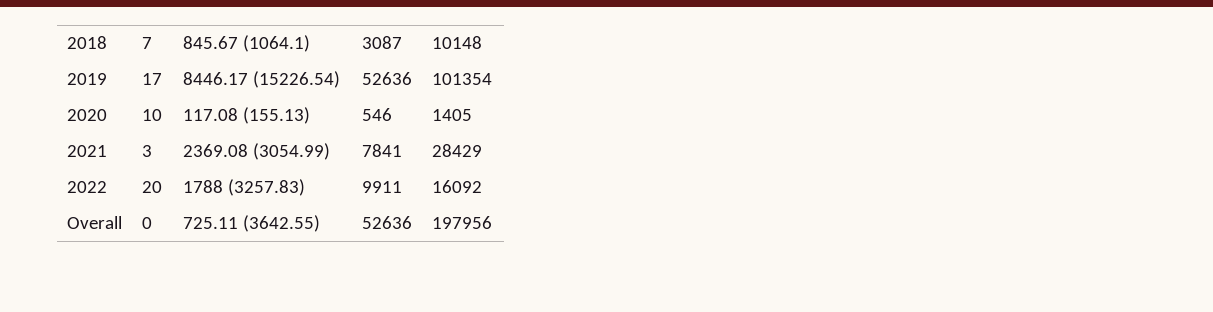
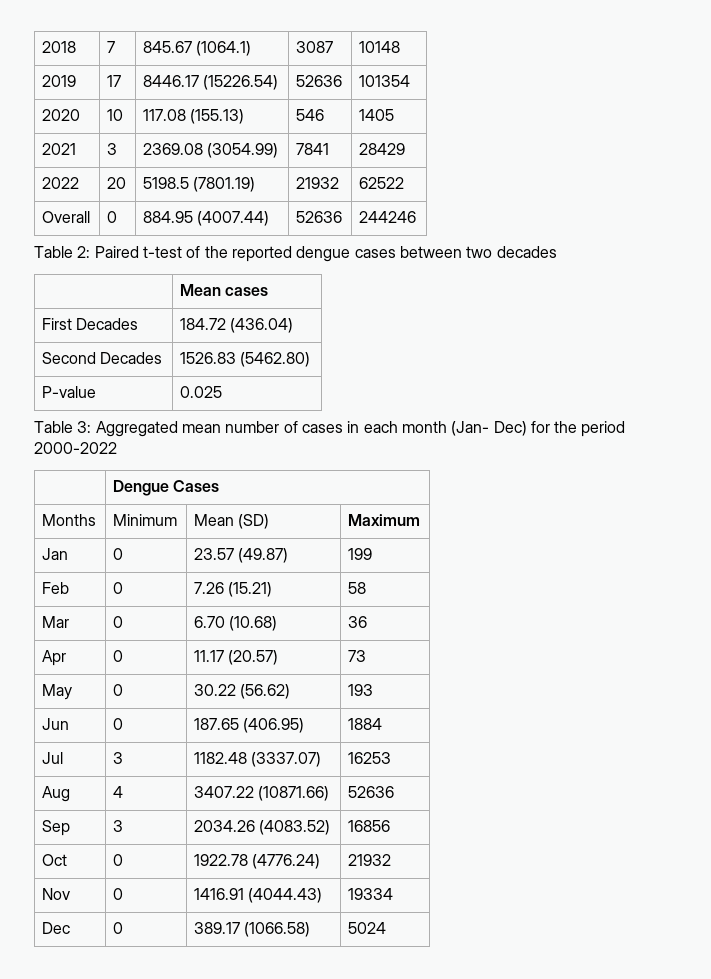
[182,179,305,196] [361,181,402,193] [431,180,482,193] 1788 (3257.83) | 9911 | 16092 -> [143,177,256,192] [296,177,340,189] [359,177,405,189] 5198.5 (7801.19) | 21932 | 62522
[182,215,320,232] [361,216,412,229] [431,216,492,229] 725.11 (3642.55) | 52636 | 197956 -> [143,211,270,226] [296,211,343,223] [359,211,417,223] [34,246,557,262] [180,284,269,296] [42,318,139,330] [180,318,294,333] [42,352,163,364] [180,352,311,367] [42,386,97,398] [180,386,223,398] [34,421,626,437] [34,442,117,454] [113,480,220,496] [42,514,97,526] [113,514,178,526] [194,514,270,529] [348,514,421,526] [42,548,69,560] [113,548,124,560] [194,548,289,563] [348,548,373,560] [42,582,70,594] [113,582,124,594] [194,582,273,597] [348,582,367,594] [42,616,70,628] [113,616,124,628] [194,616,278,631] [348,616,368,628] [42,650,67,666] [113,650,124,662] [194,650,279,665] [348,650,367,662] [42,684,73,700] [113,684,124,696] [194,684,291,699] [348,684,374,696] [42,718,70,730] [113,718,124,730] [194,718,305,733] [348,718,383,730] [42,752,64,764] [113,752,124,764] [194,752,322,767] [348,752,392,764] [42,786,71,802] [113,786,124,798] [194,786,330,801] [348,786,395,798] [42,820,71,836] [113,820,124,832] [194,820,331,835] [348,820,391,832] [42,854,68,866] [113,854,124,866] [194,854,321,869] [348,854,392,866] [42,888,71,900] [113,888,124,900] [194,888,323,903] [348,888,394,900] [42,922,71,934] [113,922,124,934] [194,922,311,937] [348,922,387,934] 884.95 (4007.44) | 52636 | 244246 // Table 2: Paired t-test of the reported dengue cases between two decades // | Mean cases // First Decades | 184.72 (436.04) // Second Decades | 1526.83 (5462.80) // P-value | 0.025 // Table 3: Aggregated mean number of cases in each month (Jan- Dec) for the period 2000-2022 // | Dengue Cases // Months | Minimum | Mean (SD) | Maximum // Jan | 0 | 23.57 (49.87) | 199 // Feb | 0 | 7.26 (15.21) | 58 // Mar | 0 | 6.70 (10.68) | 36 // Apr | 0 | 11.17 (20.57) | 73 // May | 0 | 30.22 (56.62) | 193 // Jun | 0 | 187.65 (406.95) | 1884 // Jul | 3 | 1182.48 (3337.07) | 16253 // Aug | 4 | 3407.22 (10871.66) | 52636 // Sep | 3 | 2034.26 (4083.52) | 16856 // Oct | 0 | 1922.78 (4776.24) | 21932 // Nov | 0 | 1416.91 (4044.43) | 19334 // Dec | 0 | 389.17 (1066.58) | 5024

